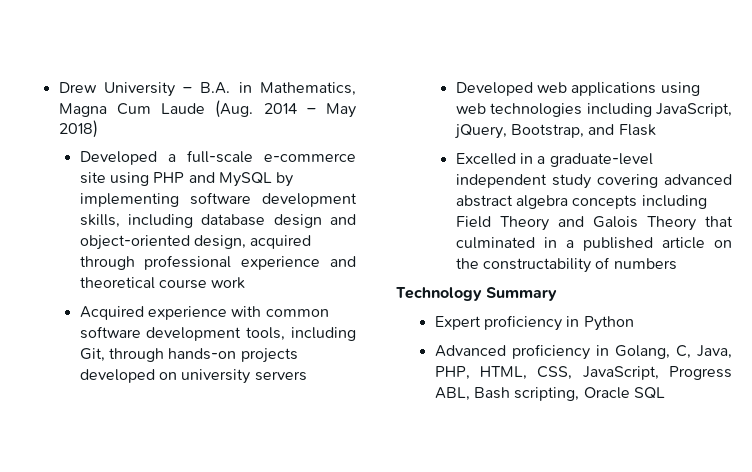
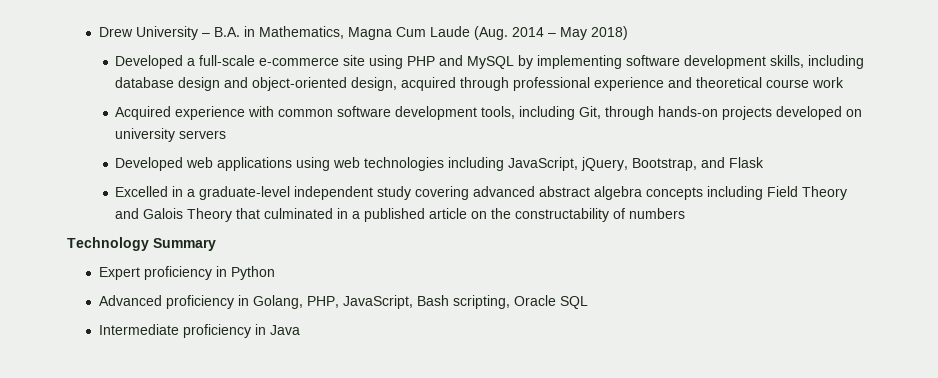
[675,345,732,359] [434,366,732,380] [434,387,470,401] C, Java, PHP, HTML, CSS, JavaScript, Progress ABL, -> [306,295,413,309] PHP, JavaScript,
(665, 393) none -> [98,324,300,338] // Intermediate proficiency in Java

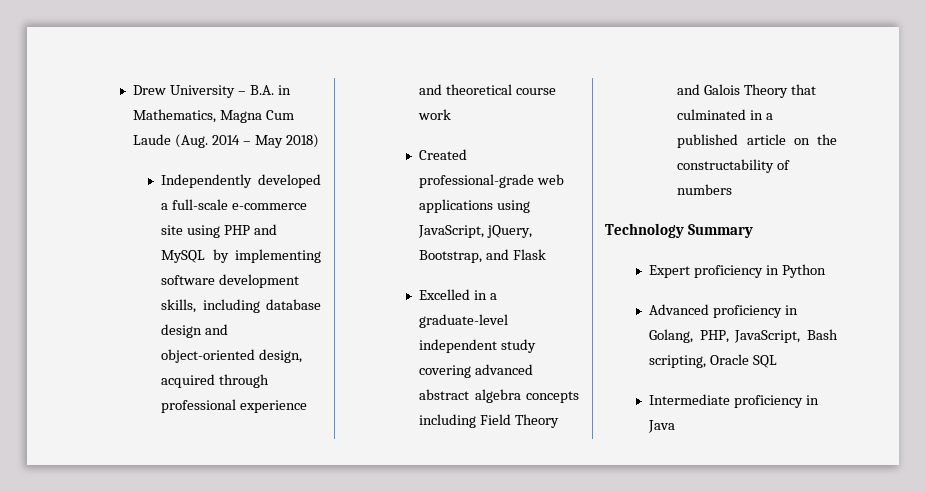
[115,55,184,69] Developed -> [161,174,321,188] Independently developed
[115,106,863,120] [115,128,227,142] [115,157,505,171] Acquired experience with common software development tools, including Git, through hands-on projects developed on university servers // Developed web applications using web technologies including -> [419,149,468,160] [419,174,565,188] [419,199,531,213] Created professional-grade web applications using

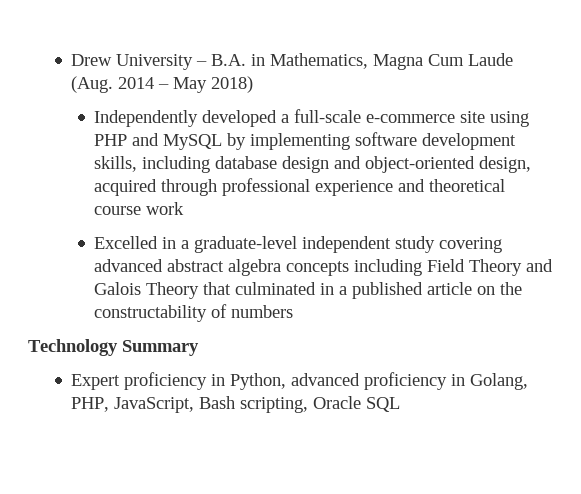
[419,149,468,160] [419,174,565,188] [419,199,531,213] [418,225,533,238] [419,249,547,263] // Created professional-grade web applications using JavaScript, jQuery, Bootstrap, and Flask -> (185, 208) none
[781,264,826,278] [649,304,710,315] Python // Advanced -> [230,373,361,390] Python, advanced
[649,394,820,408] [648,420,676,433] // Intermediate proficiency in Java -> (401, 404) none

